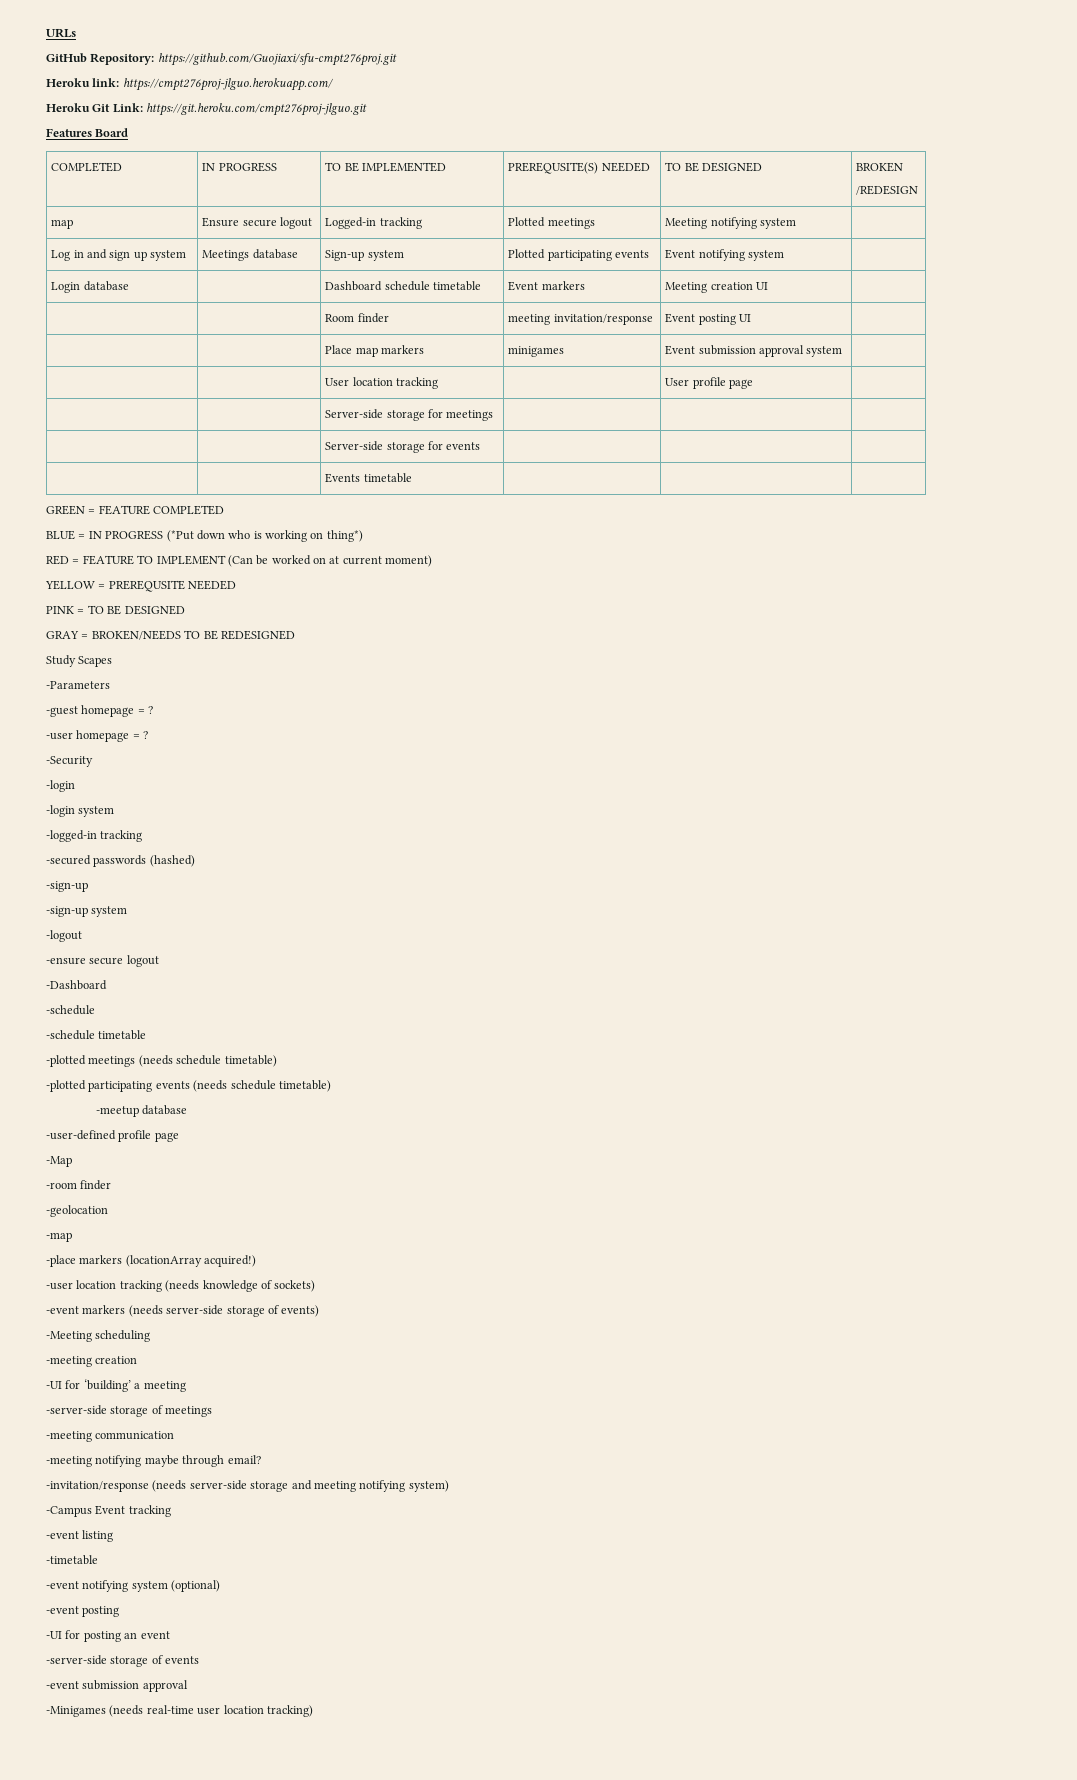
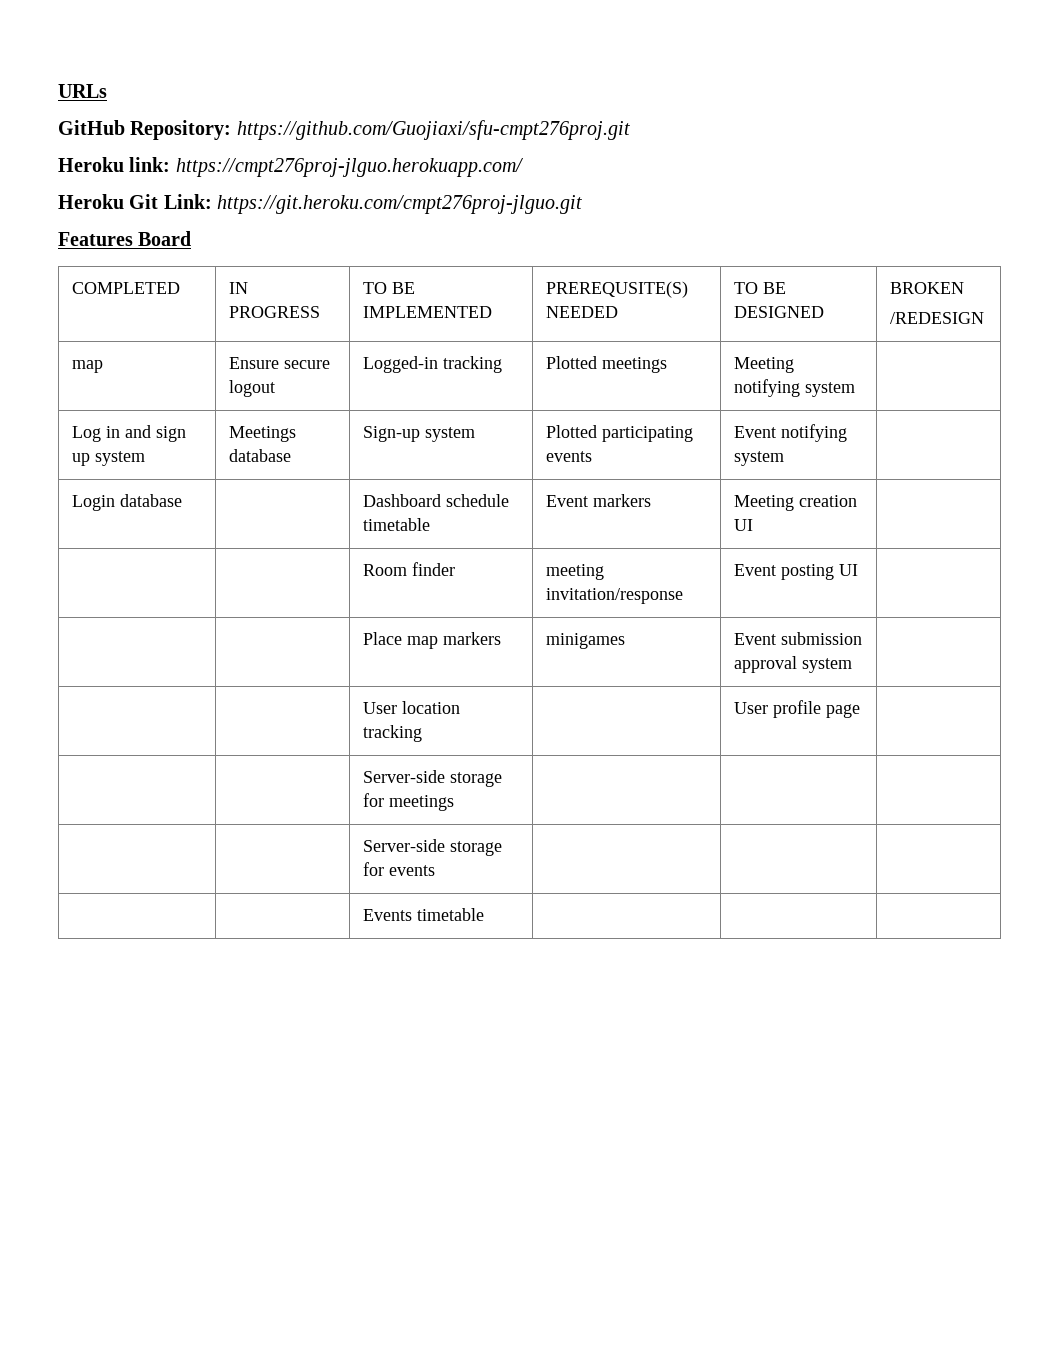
[46,505,225,515] [46,530,363,542] [46,555,433,567] [45,580,237,592] [46,605,185,615] [46,630,295,640] [46,655,113,667] [46,681,110,689] [46,705,154,717] [46,730,149,742] [46,756,93,767] [46,780,75,792] [46,805,115,817] [46,830,143,842] [46,855,195,867] [46,881,88,892] [46,906,128,917] [46,930,82,942] [46,955,159,967] [46,980,107,990] [46,1005,95,1015] [46,1030,147,1040] [46,1055,277,1067] [46,1080,331,1092] [95,1105,188,1117] [46,1130,179,1142] [46,1156,72,1167] [46,1180,112,1190] [46,1205,108,1217] [46,1232,72,1242] [46,1255,257,1267] [46,1280,316,1292] [46,1305,320,1317] [46,1330,151,1342] [46,1356,138,1367] [46,1379,186,1392] [46,1405,213,1417] [46,1431,175,1442] [46,1455,261,1467] [46,1480,449,1492] [46,1505,171,1517] [46,1530,114,1542] [46,1555,98,1565] [46,1580,221,1592] [46,1606,120,1617] [46,1630,170,1642] [46,1655,200,1667] [46,1680,188,1692] [46,1705,313,1717] // GREEN = FEATURE COMPLETED // BLUE = IN PROGRESS (*Put down who is working on thing*) // RED = FEATURE TO IMPLEMENT (Can be worked on at current moment) // YELLOW = PREREQUSITE NEEDED // PINK = TO BE DESIGNED // GRAY = BROKEN/NEEDS TO BE REDESIGNED // Study Scapes // -Parameters // -guest homepage = ? // -user homepage = ? // -Security // -login // -login system // -logged-in tracking // -secured passwords (hashed) // -sign-up // -sign-up system // -logout // -ensure secure logout // -Dashboard // -schedule // -schedule timetable // -plotted meetings (needs schedule timetable) // -plotted participating events (needs schedule timetable) // -meetup database // -user-defined profile page // -Map // -room finder // -geolocation // -map // -place markers (locationArray acquired!) // -user location tracking (needs knowledge of sockets) // -event markers (needs server-side storage of events) // -Meeting scheduling // -meeting creation // -UI for ‘building’ a meeting // -server-side storage of meetings // -meeting communication // -meeting notifying maybe through email? // -invitation/response (needs server-side storage and meeting notifying system) // -Campus Event tracking // -event listing // -timetable // -event notifying system (optional) // -event posting // -UI for posting an event // -server-side storage of events // -event submission approval // -Minigames (needs real-time user location tracking) -> (485, 914) none

